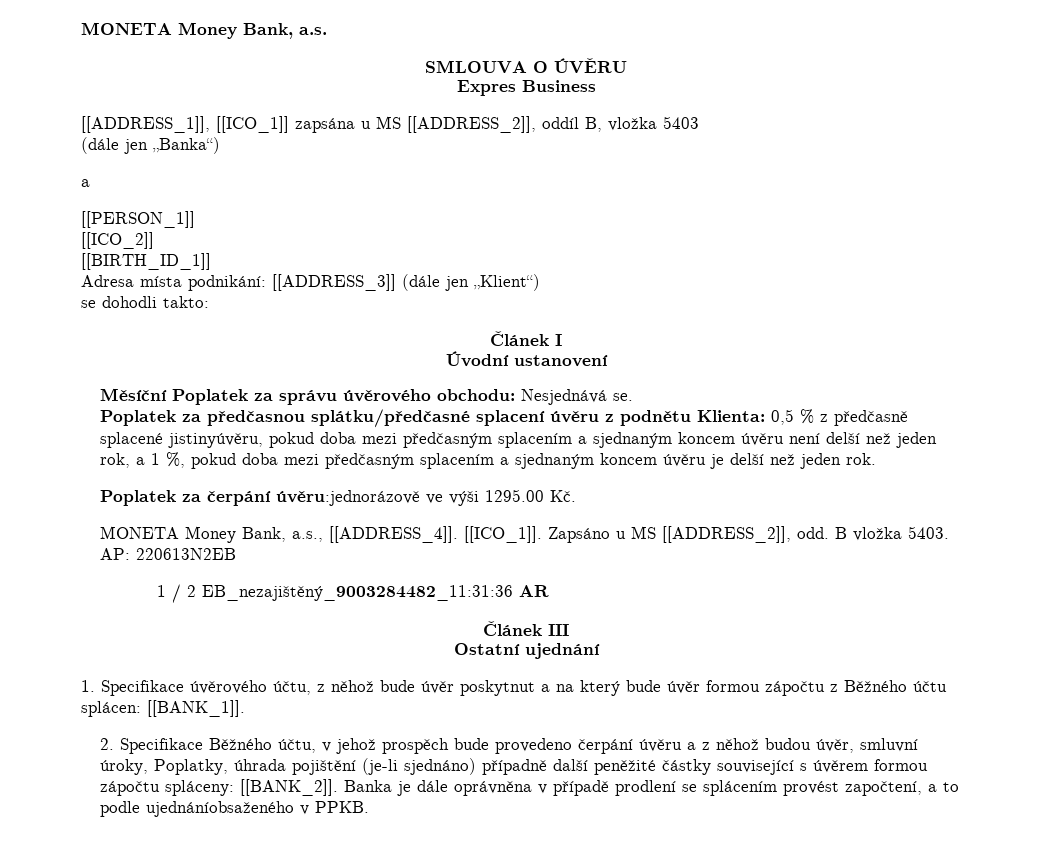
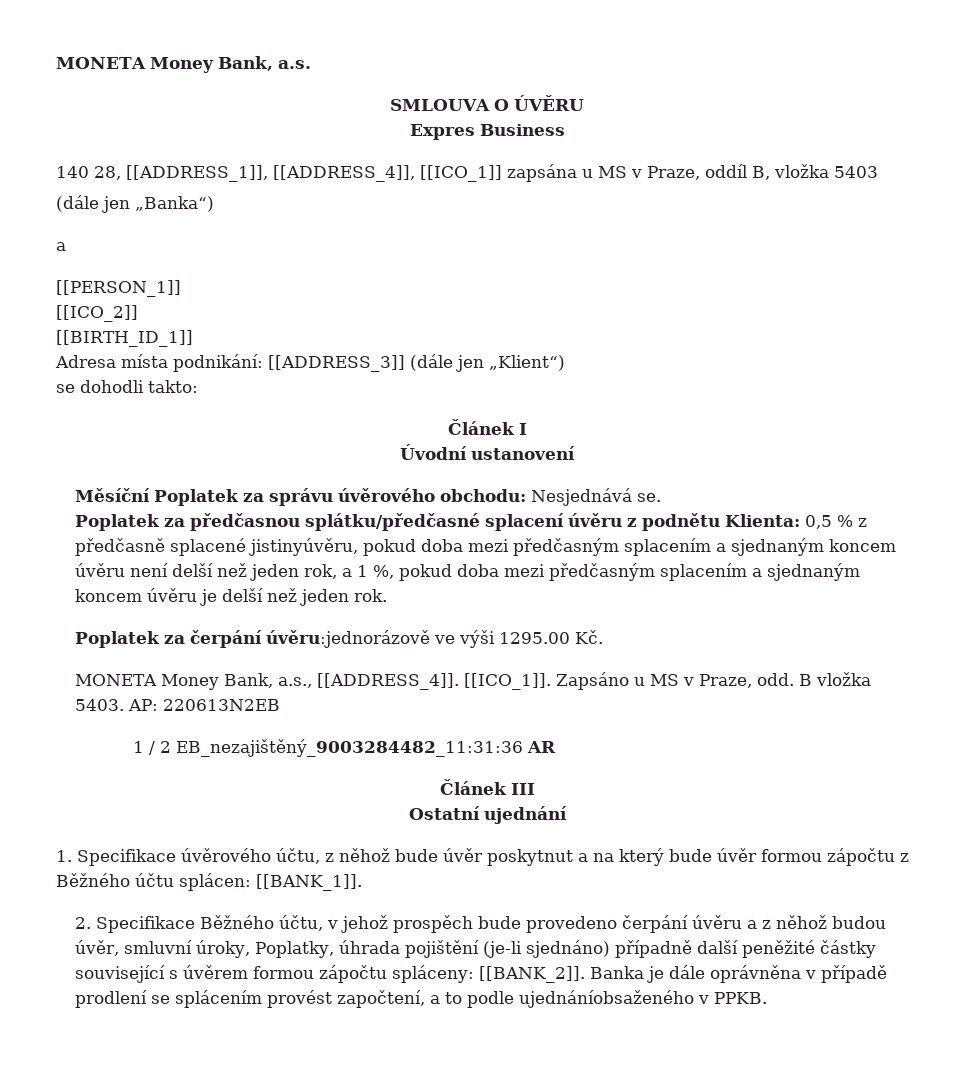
[81,116,210,133] [[ADDRESS_1]], -> [56,165,415,182] 140 28, [[ADDRESS_1]], [[ADDRESS_4]],
[407,116,536,133] [[ADDRESS_2]], -> [631,166,700,180] v Praze,
[662,526,792,543] [[ADDRESS_2]], -> [683,674,753,688] v Praze,

